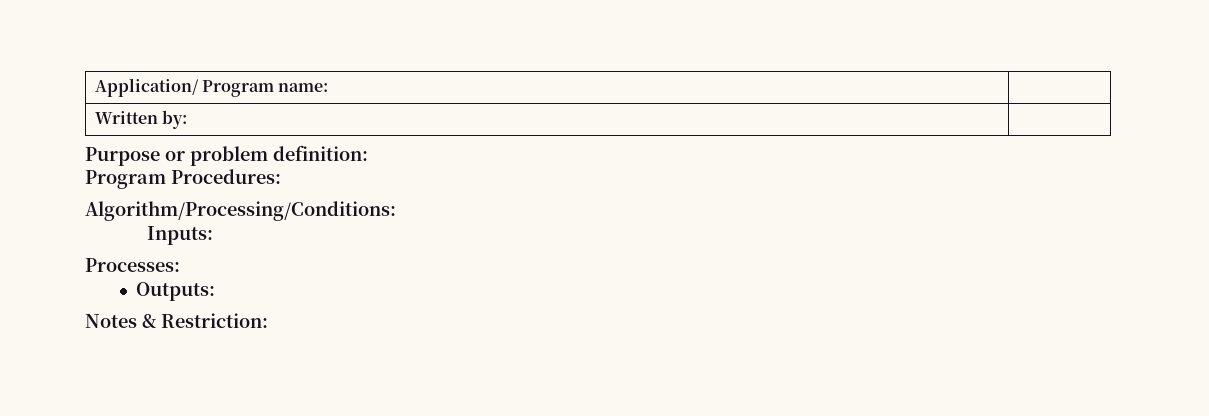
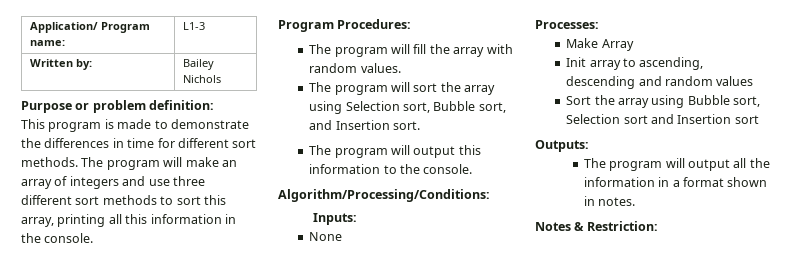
(329, 87) none -> [183,22,206,30] L1-3
(188, 119) none -> [183,59,215,70] [183,75,222,83] Bailey Nichols
[85,169,281,189] Program Procedures: -> [21,119,249,132] [21,138,257,148] [21,157,237,170] [21,176,205,189] [21,195,226,205] [21,214,236,227] [21,233,94,243] [278,19,412,32] [309,44,513,57] [309,63,401,73] [309,82,496,95] [309,101,506,114] [309,120,421,130] [309,145,481,158] [309,164,473,174] This program is made to demonstrate the differences in time for different sort methods. The program will make an array of integers and use three different sort methods to sort this array, printing all this information in the console. // Program Procedures: // The program will fill the array with random values. // The program will sort the array using Selection sort, Bubble sort, and Insertion sort. // The program will output this information to the console.
(214, 235) none -> [309,232,343,241] // None
[135,282,215,301] Outputs: -> [566,38,634,51] [566,57,704,70] [566,76,754,89] [566,95,761,108] [566,114,759,124] [535,140,589,152] [583,158,770,171] [583,177,768,187] [583,196,636,206] Make Array // Init array to ascending, descending and random values // Sort the array using Bubble sort, Selection sort and Insertion sort // Outputs: // The program will output all the information in a format shown in notes.

